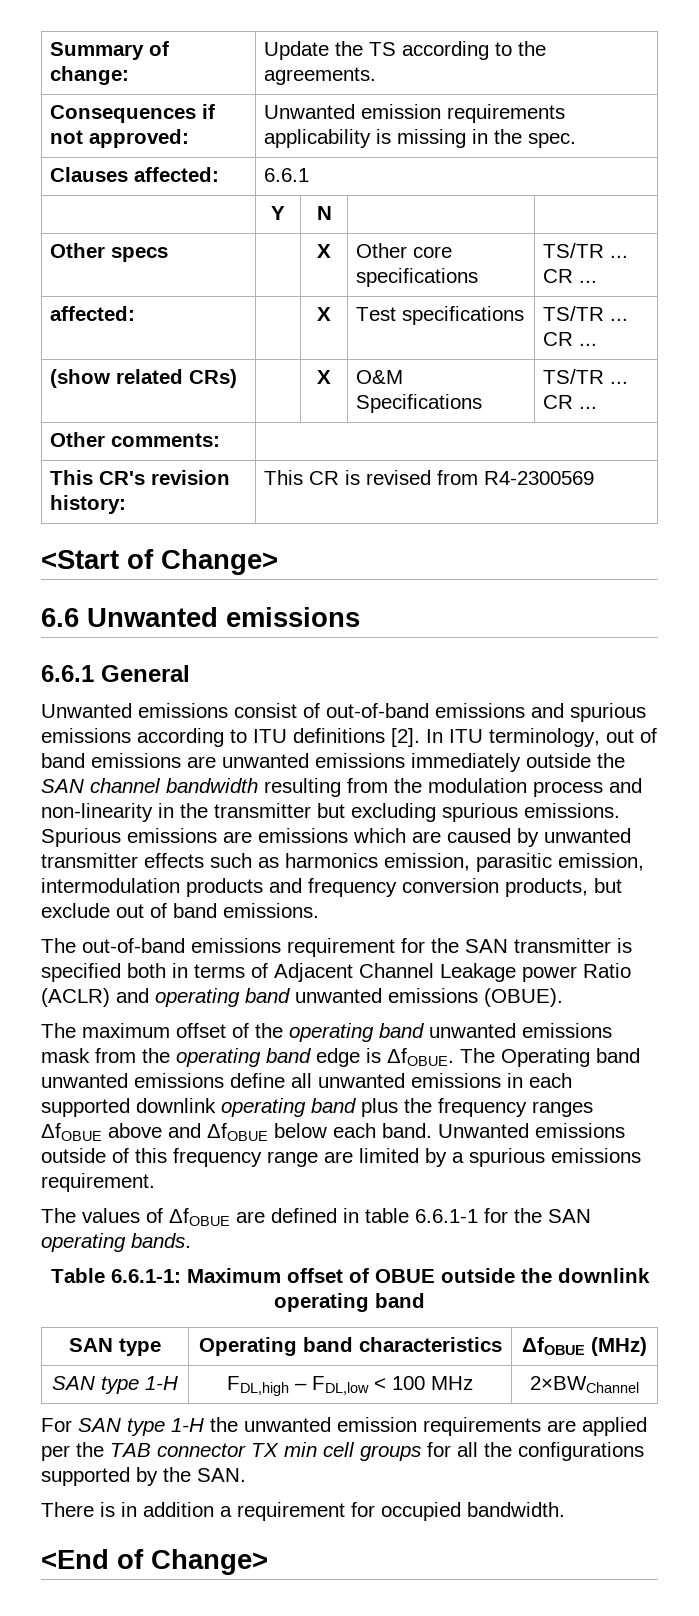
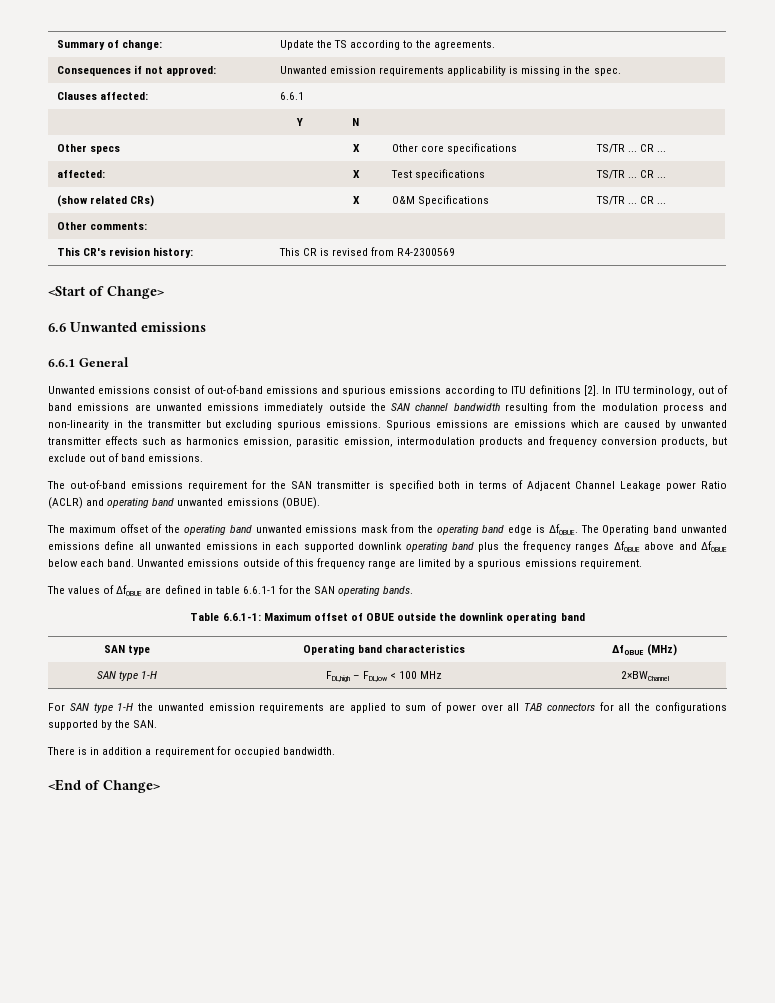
[41,1442,421,1461] per the TAB connector TX min cell groups -> [390,702,595,713] to sum of power over all TAB connectors

